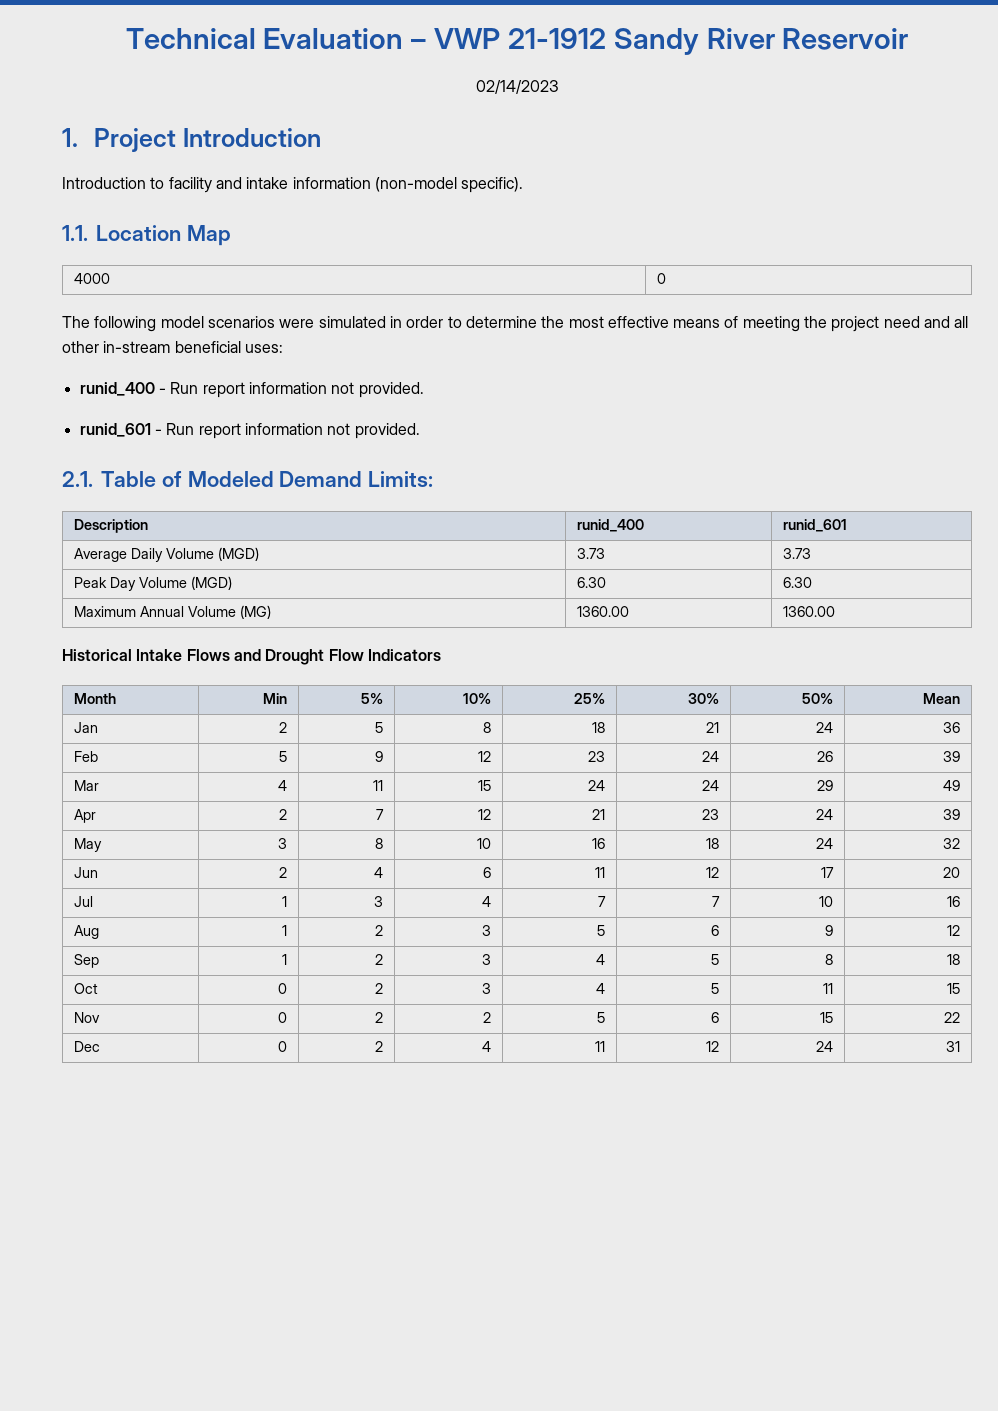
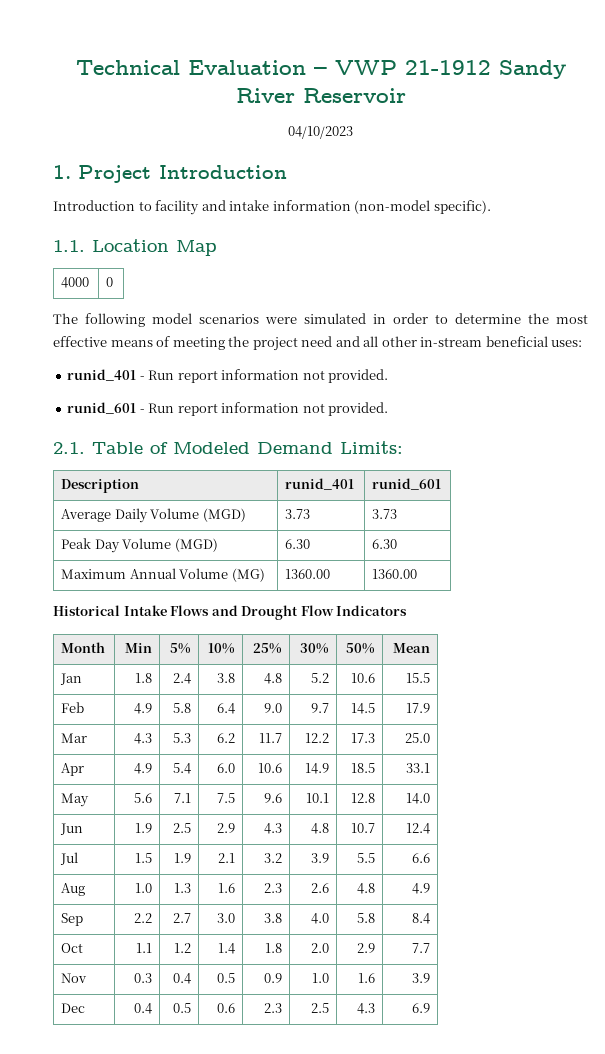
[475,80,559,94] 02/14/2023 -> [288,126,353,139] 04/10/2023
[79,382,155,396] runid_400 -> [67,369,137,381] runid_401
[577,519,645,532] runid_400 -> [285,478,355,490] runid_401
[278,722,287,733] [374,722,383,733] [482,722,491,733] [591,722,605,733] [705,722,719,733] [815,722,833,733] [942,722,960,733] [74,751,99,762] [278,751,287,762] [374,751,383,762] [477,751,491,762] [587,751,605,762] [701,751,719,762] [816,751,833,762] [942,751,960,762] [74,780,100,791] [277,780,287,791] [372,780,383,791] [477,780,491,791] [587,780,605,791] [701,780,719,791] [816,780,833,791] [942,780,960,791] [74,809,97,823] [278,809,287,820] [375,809,384,820] [477,809,491,820] [591,809,605,820] [701,809,719,820] [815,809,833,820] [942,809,960,820] [74,838,103,852] [277,838,287,849] [374,838,383,849] [476,838,491,849] [591,838,605,849] [705,838,719,849] [815,838,833,849] [942,838,960,849] [74,867,99,878] [278,867,287,878] [373,867,383,878] [482,867,491,878] [594,867,605,878] [705,867,719,878] [820,867,834,878] [942,867,960,878] [74,896,94,907] [281,896,287,907] [373,896,383,907] [481,896,491,907] [597,896,606,907] [711,896,720,907] [818,896,833,907] [946,896,960,907] [74,925,100,939] [281,925,287,936] [374,925,383,936] [481,925,491,936] [596,925,605,936] [710,925,719,936] [824,925,833,936] [946,925,960,936] [74,954,100,968] [281,954,287,965] [374,954,383,965] [481,954,491,965] [595,954,605,965] [710,954,719,965] [824,954,833,965] [946,954,960,965] [74,983,99,994] [277,983,287,994] [374,983,383,994] [481,983,491,994] [595,983,605,994] [710,983,719,994] [822,983,833,994] [946,983,960,994] [74,1012,101,1023] [277,1012,287,1023] [374,1012,383,1023] [482,1012,491,1023] [596,1012,605,1023] [710,1012,719,1023] [819,1012,833,1023] [943,1012,960,1023] [74,1041,101,1052] [277,1041,287,1052] [374,1041,383,1052] [481,1041,491,1052] [594,1041,605,1052] [705,1041,719,1052] [815,1041,833,1052] [945,1041,960,1052] 2 | 5 | 8 | 18 | 21 | 24 | 36 // Feb | 5 | 9 | 12 | 23 | 24 | 26 | 39 // Mar | 4 | 11 | 15 | 24 | 24 | 29 | 49 // Apr | 2 | 7 | 12 | 21 | 23 | 24 | 39 // May | 3 | 8 | 10 | 16 | 18 | 24 | 32 // Jun | 2 | 4 | 6 | 11 | 12 | 17 | 20 // Jul | 1 | 3 | 4 | 7 | 7 | 10 | 16 // Aug | 1 | 2 | 3 | 5 | 6 | 9 | 12 // Sep | 1 | 2 | 3 | 4 | 5 | 8 | 18 // Oct | 0 | 2 | 3 | 4 | 5 | 11 | 15 // Nov | 0 | 2 | 2 | 5 | 6 | 15 | 22 // Dec | 0 | 2 | 4 | 11 | 12 | 24 | 31 -> [134,673,152,683] [172,673,191,684] [216,673,235,683] [263,673,282,684] [310,673,329,683] [350,673,375,683] [405,673,430,683] [61,702,85,713] [133,703,152,714] [172,703,191,713] [216,703,235,714] [263,703,282,713] [310,703,329,713] [350,703,375,714] [405,703,430,713] [61,733,88,743] [133,733,152,744] [172,733,191,743] [216,733,235,743] [258,733,282,743] [304,733,329,743] [350,733,375,743] [404,733,430,743] [61,763,85,776] [133,763,152,774] [172,763,191,774] [216,763,235,773] [257,763,282,773] [304,763,329,774] [350,763,375,773] [405,763,430,773] [61,793,90,807] [133,793,152,803] [173,793,191,803] [216,793,235,803] [263,793,282,803] [305,793,329,803] [350,793,375,803] [405,793,430,804] [60,823,84,835] [134,823,152,833] [172,823,191,833] [216,823,235,833] [263,823,282,834] [310,823,329,834] [350,823,375,833] [405,823,430,834] [60,852,79,865] [134,853,152,863] [173,853,191,863] [217,853,235,863] [263,853,282,863] [310,853,329,863] [356,853,375,863] [411,853,430,863] [61,883,86,896] [134,883,152,893] [173,883,191,893] [217,883,235,893] [263,883,282,893] [310,883,329,893] [356,883,375,894] [411,883,430,894] [61,913,84,926] [133,913,152,923] [172,913,191,923] [216,913,235,923] [263,913,282,923] [310,913,329,924] [356,913,375,923] [411,913,430,924] [61,943,84,953] [135,943,152,953] [173,943,191,953] [217,943,235,954] [264,943,282,953] [310,943,329,953] [356,943,375,953] [411,943,430,953] [61,973,88,983] [133,973,152,983] [172,973,191,984] [216,973,235,983] [263,973,282,983] [311,973,329,983] [357,973,375,983] [411,973,430,983] [61,1003,86,1013] [133,1003,152,1014] [172,1003,191,1013] [216,1003,235,1013] [263,1003,282,1013] [310,1003,329,1013] [356,1003,375,1014] [411,1003,430,1013] 1.8 | 2.4 | 3.8 | 4.8 | 5.2 | 10.6 | 15.5 // Feb | 4.9 | 5.8 | 6.4 | 9.0 | 9.7 | 14.5 | 17.9 // Mar | 4.3 | 5.3 | 6.2 | 11.7 | 12.2 | 17.3 | 25.0 // Apr | 4.9 | 5.4 | 6.0 | 10.6 | 14.9 | 18.5 | 33.1 // May | 5.6 | 7.1 | 7.5 | 9.6 | 10.1 | 12.8 | 14.0 // Jun | 1.9 | 2.5 | 2.9 | 4.3 | 4.8 | 10.7 | 12.4 // Jul | 1.5 | 1.9 | 2.1 | 3.2 | 3.9 | 5.5 | 6.6 // Aug | 1.0 | 1.3 | 1.6 | 2.3 | 2.6 | 4.8 | 4.9 // Sep | 2.2 | 2.7 | 3.0 | 3.8 | 4.0 | 5.8 | 8.4 // Oct | 1.1 | 1.2 | 1.4 | 1.8 | 2.0 | 2.9 | 7.7 // Nov | 0.3 | 0.4 | 0.5 | 0.9 | 1.0 | 1.6 | 3.9 // Dec | 0.4 | 0.5 | 0.6 | 2.3 | 2.5 | 4.3 | 6.9

